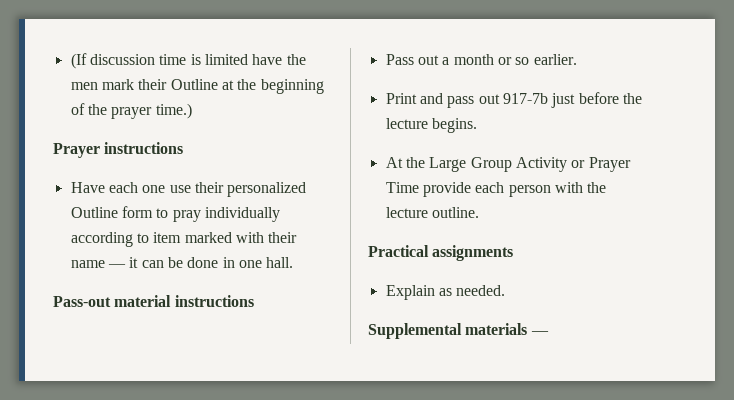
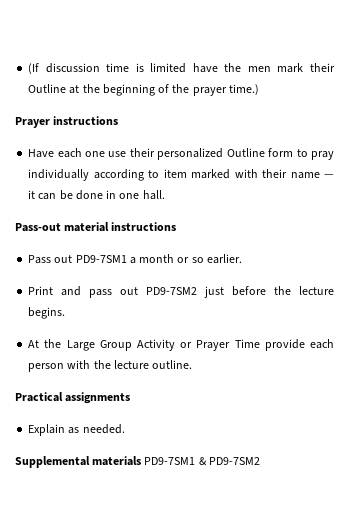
(439, 60) none -> [75,255,127,263] PD9-7SM1
[502,93,548,104] 917-7b -> [146,287,198,295] PD9-7SM2
[530,331,549,335] — -> [144,457,260,465] PD9-7SM1 & PD9-7SM2

